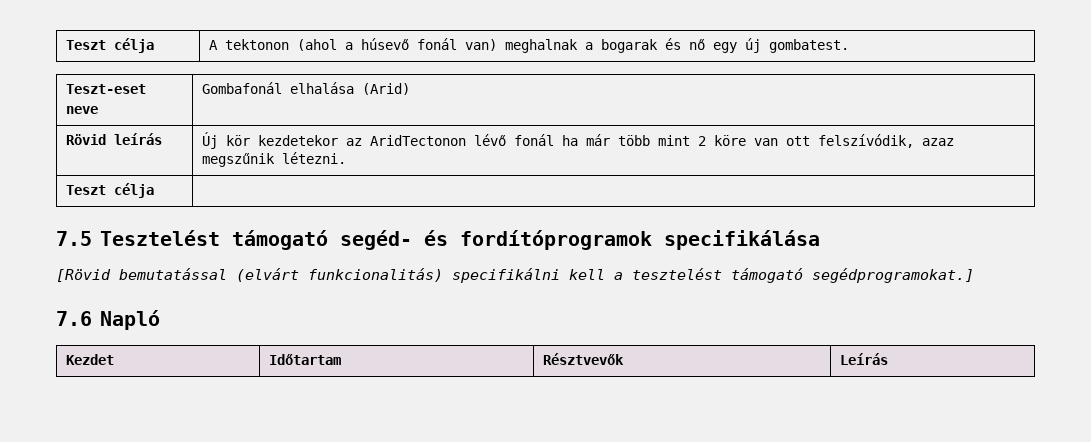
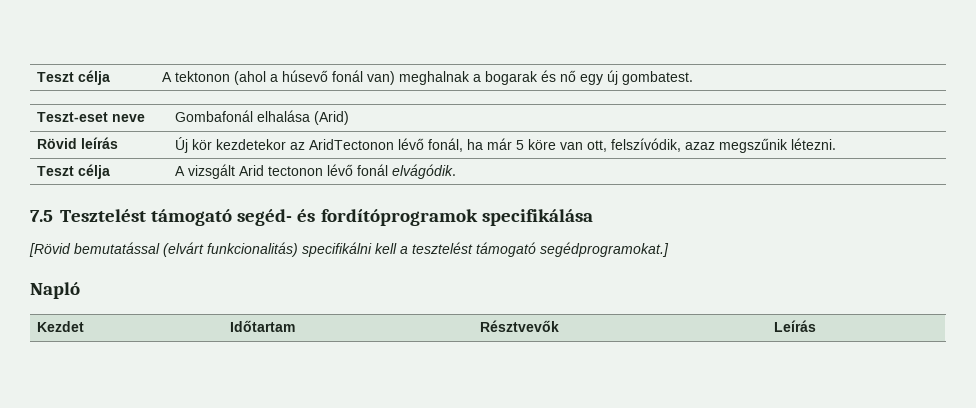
[513,134,554,146] fonál -> [427,138,463,152] fonál,
[617,135,706,146] több mint 2 -> [515,140,524,150] 5
[785,136,810,146] ott -> [586,140,607,152] ott,
(154, 190) none -> [174,164,456,179] A vizsgált Arid tectonon lévő fonál elvágódik.
[56,311,92,326] 7.6 -> (669, 249) none

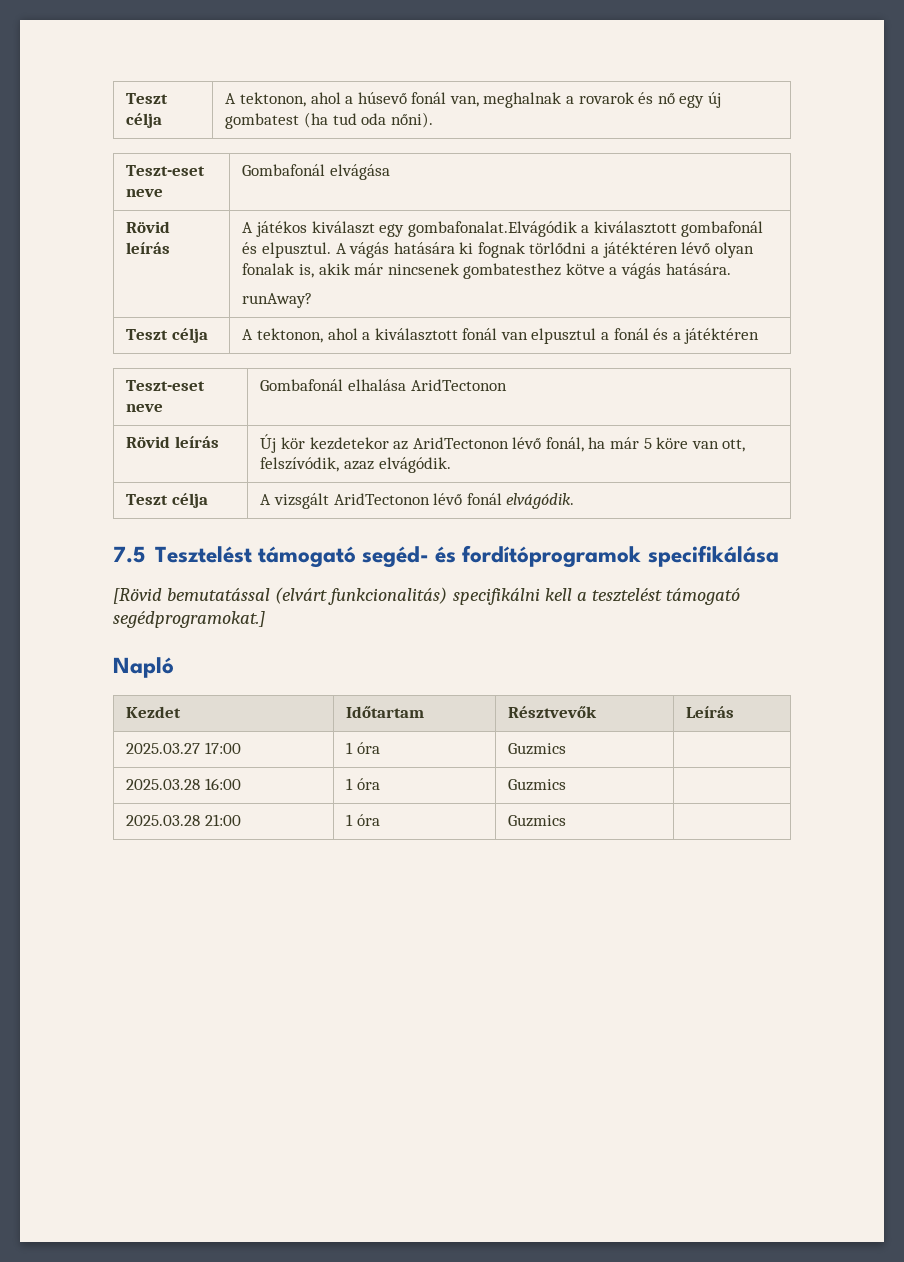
[36,70,110,85] [161,71,266,85] Teszt célja | A tektonon (ahol -> [126,93,169,104] [126,113,163,128] [225,92,341,107] Teszt célja | A tektonon, ahol
[366,71,395,85] van) -> [449,96,479,107] van,
[484,71,538,85] bogarak -> [578,92,634,104] rovarok
[621,71,693,85] gombatest. -> [225,112,433,129] [126,165,206,176] [126,189,164,197] [242,164,390,180] [126,221,171,233] [126,242,171,254] [242,221,764,237] [242,242,754,258] [242,263,731,279] [242,293,313,308] [126,328,208,343] [242,328,760,344] gombatest (ha tud oda nőni). // Teszt-eset neve | Gombafonál elvágása // Rövid leírás | A játékos kiválaszt egy gombafonalat.Elvágódik a kiválasztott gombafonál és elpusztul. A vágás hatására ki fognak törlődni a játéktéren lévő olyan fonalak is, akik már nincsenek gombatesthez kötve a vágás hatására. // runAway? // Teszt célja | A tektonon, ahol a kiválasztott fonál van elpusztul a fonál és a játéktéren
[313,111,349,125] (Arid) -> [410,379,507,391] AridTectonon
[718,138,836,153] megszűnik létezni. -> [378,457,451,473] elvágódik.
[238,165,323,176] Arid tectonon -> [333,493,430,505] AridTectonon
(816, 326) none -> [126,742,241,754] [346,742,380,754] [508,743,567,755] [126,778,241,790] [346,778,380,790] [508,779,567,791] [126,814,241,826] [346,814,380,826] [508,815,567,827] // 2025.03.27 17:00 | 1 óra | Guzmics | // 2025.03.28 16:00 | 1 óra | Guzmics | // 2025.03.28 21:00 | 1 óra | Guzmics |

